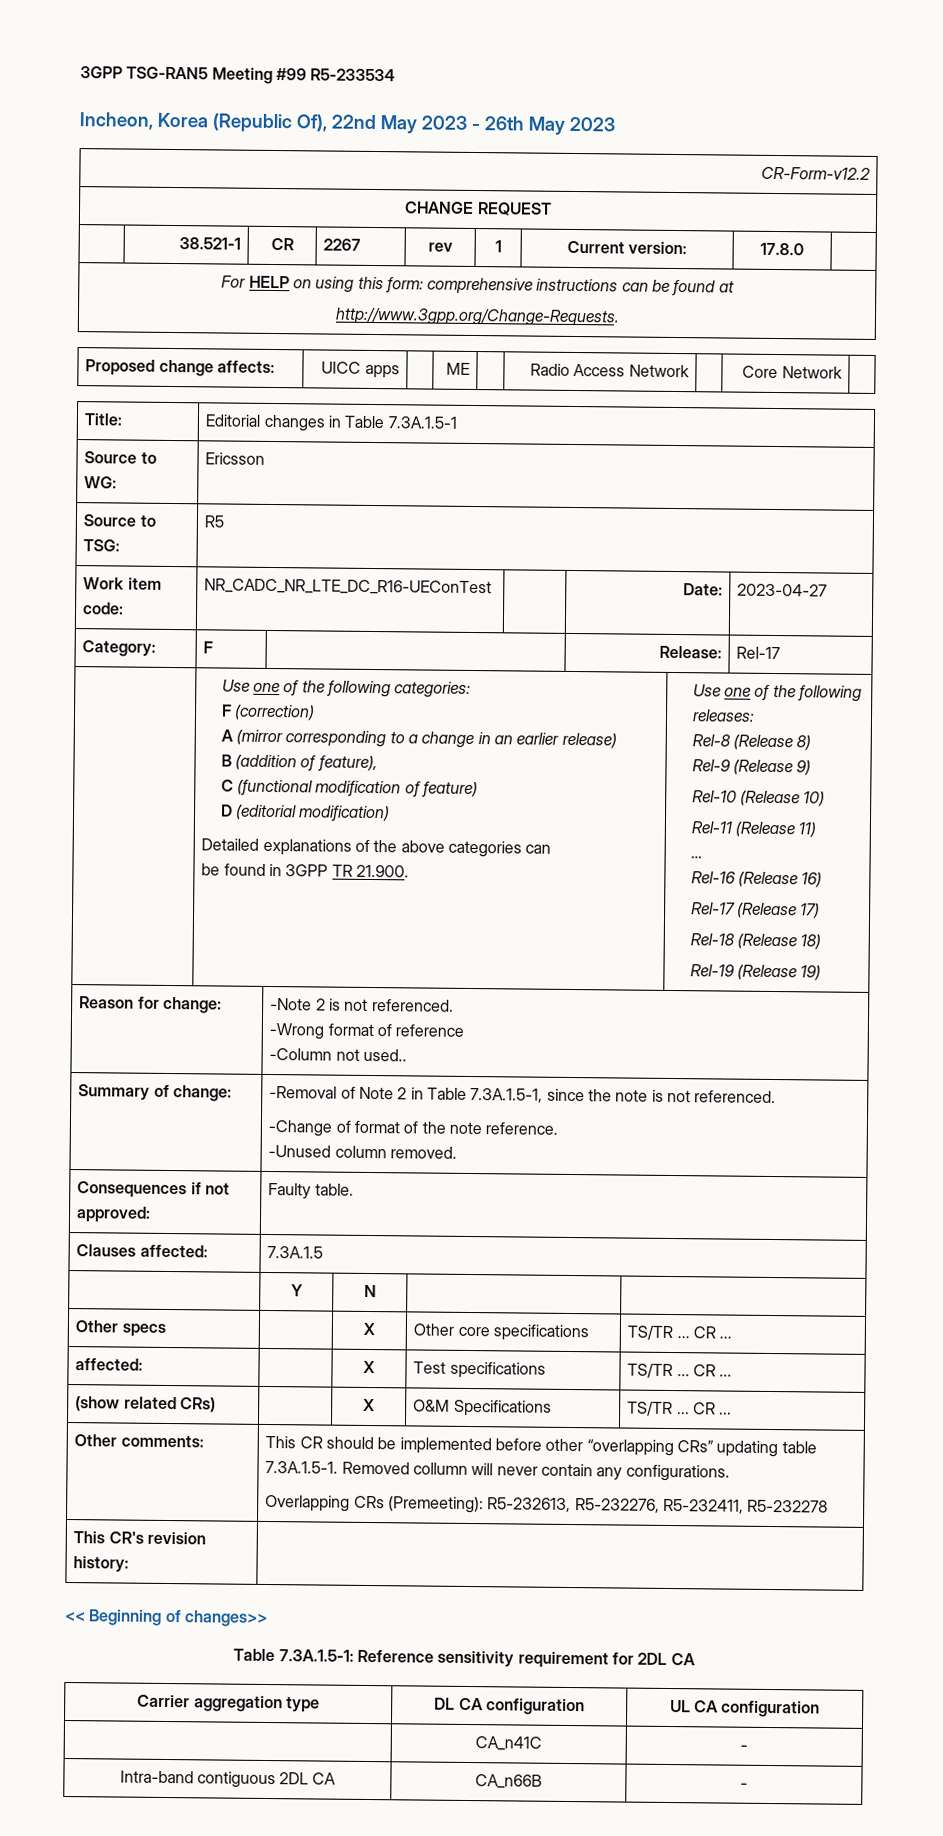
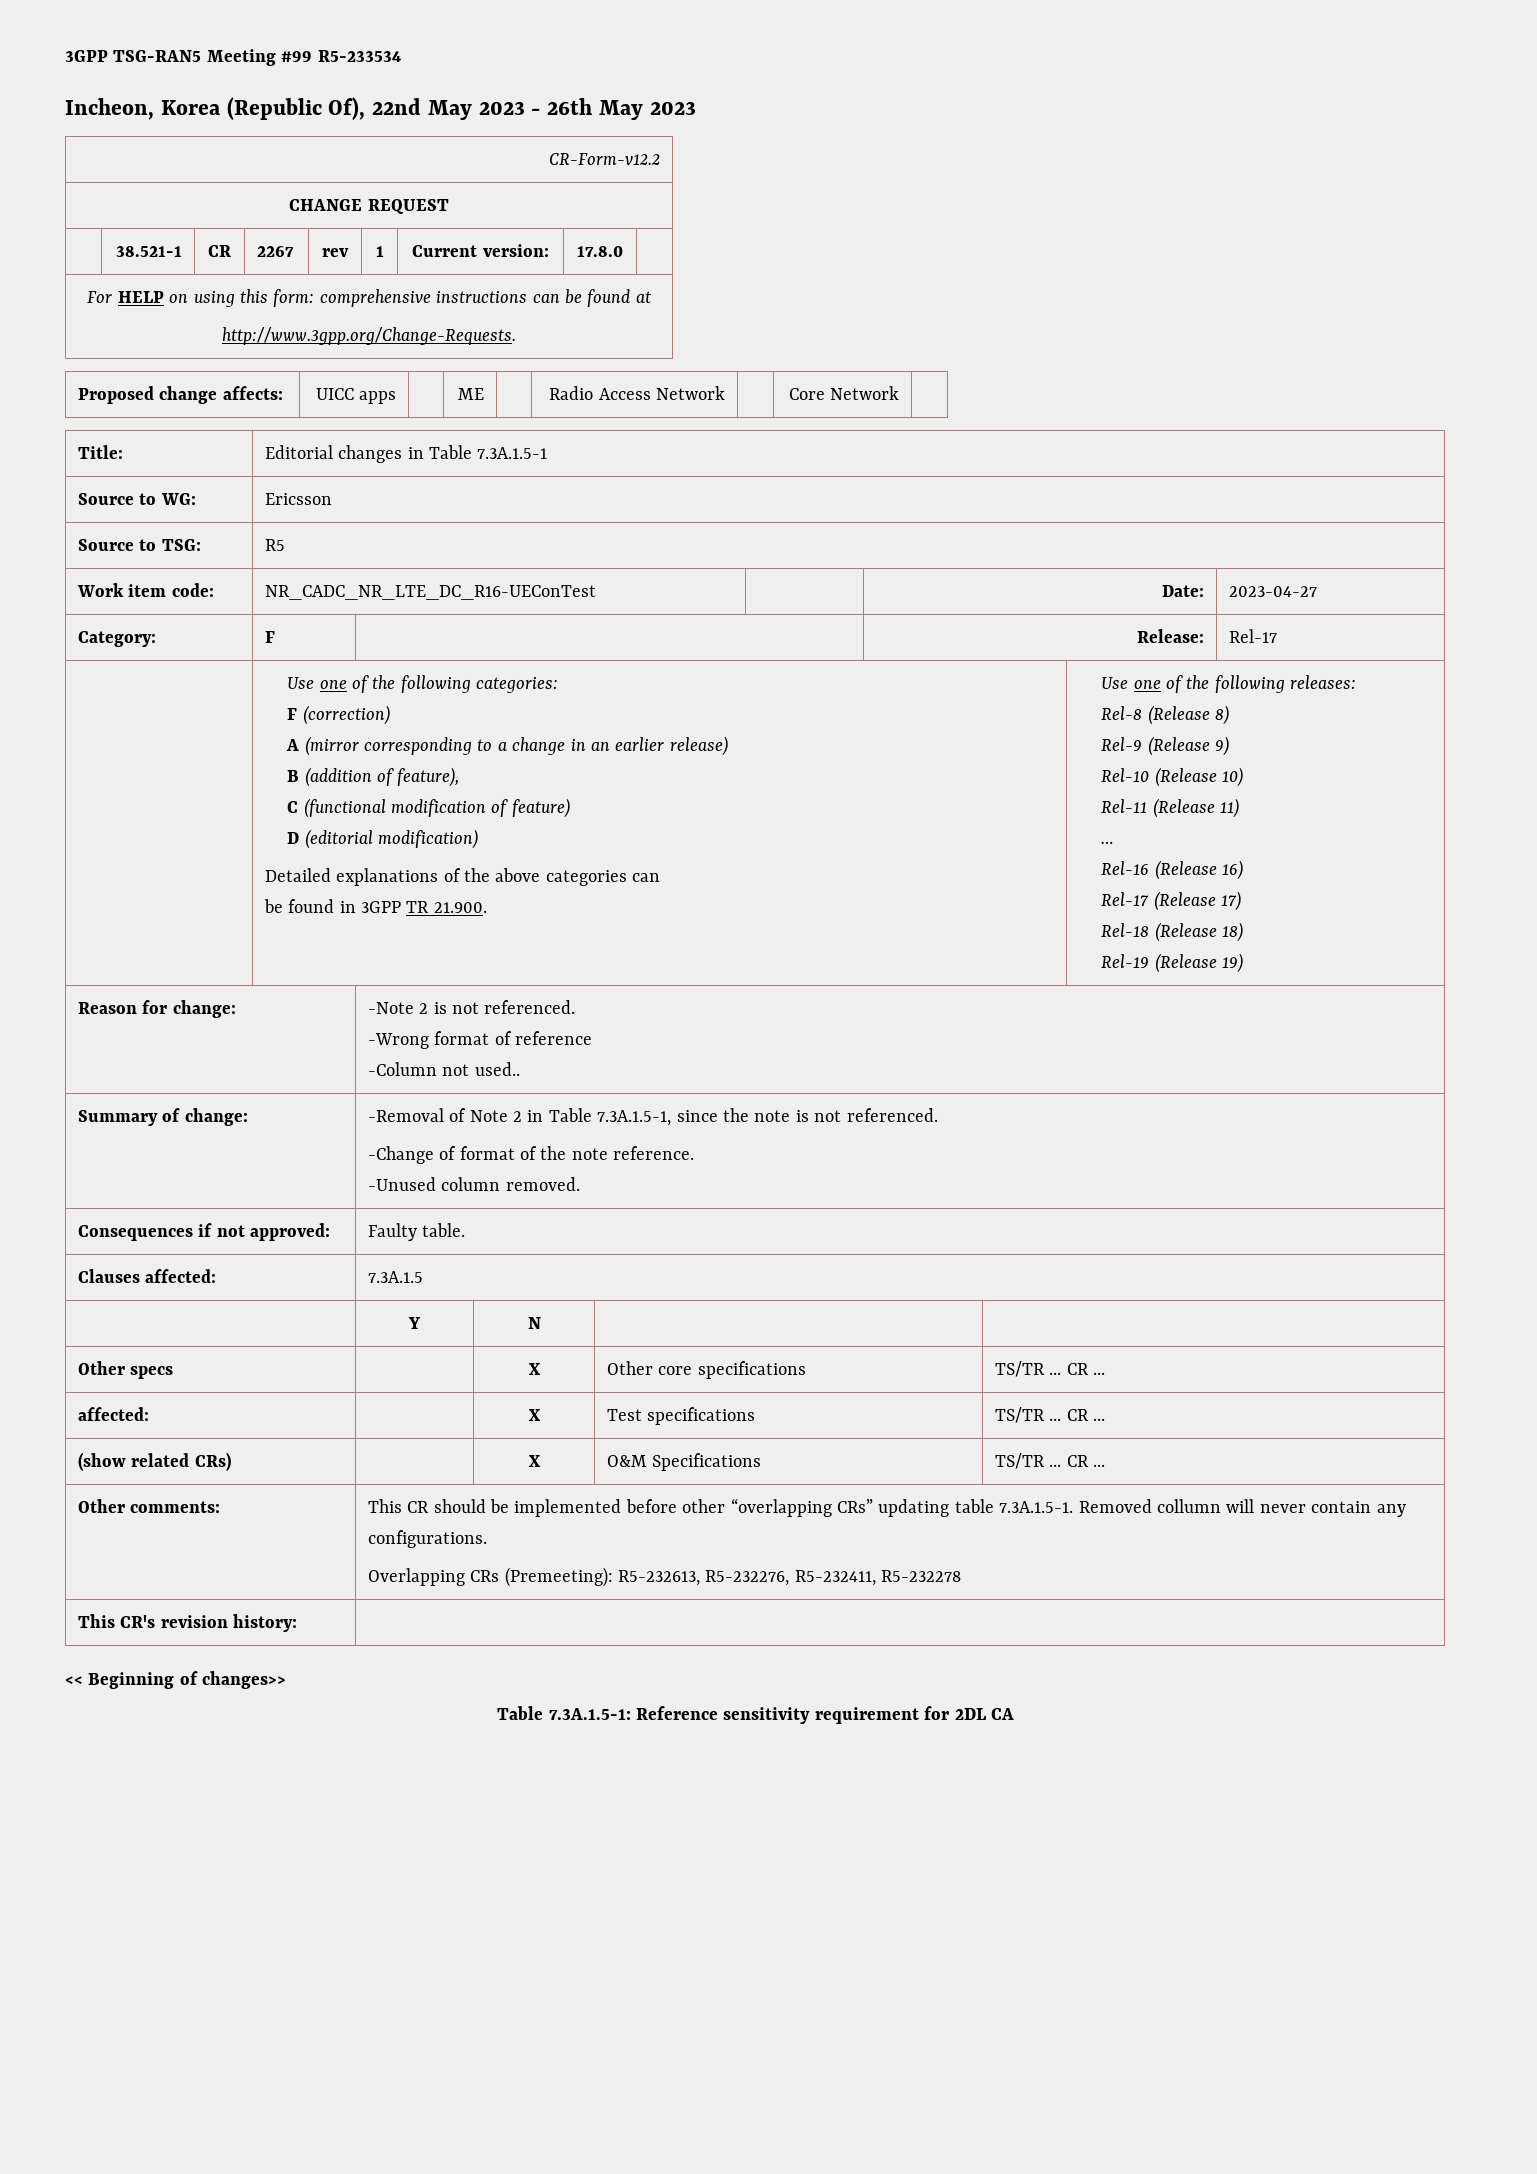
[137,1694,320,1713] [434,1697,585,1716] [669,1700,821,1718] [475,1736,542,1751] [740,1744,748,1751] [119,1770,337,1789] [475,1774,542,1789] [740,1782,748,1789] // Carrier aggregation type | DL CA configuration | UL CA configuration // | CA_n41C | - // Intra-band contiguous 2DL CA | CA_n66B | - -> (1014, 1714) none

